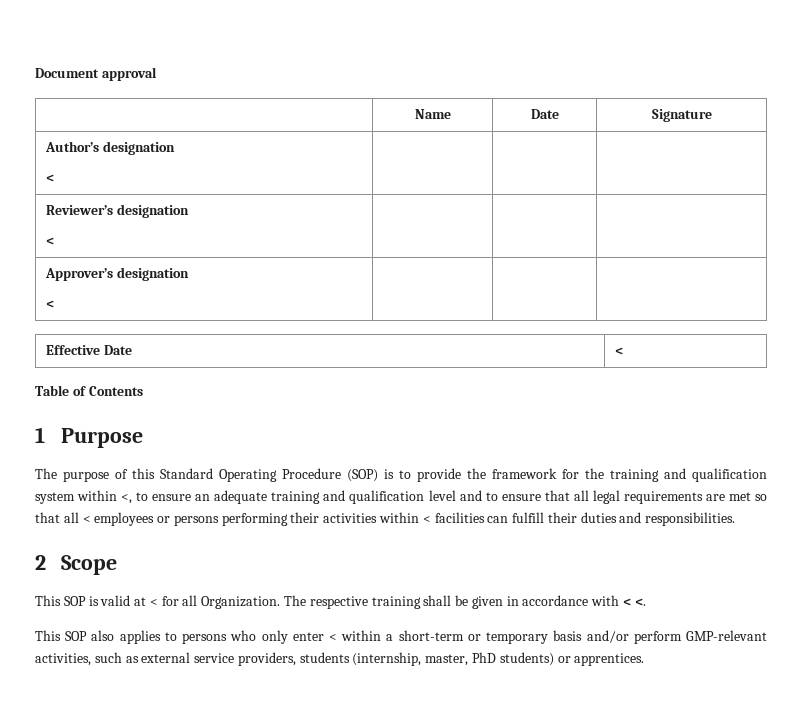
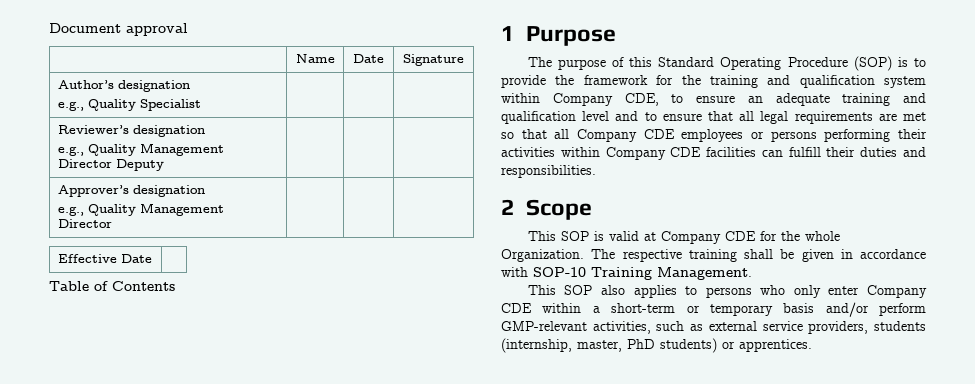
[46,174,55,182] < -> [57,99,201,111] e.g., Quality Specialist
[46,237,55,245] [45,267,189,281] [46,300,55,308] < | | | // Approver’s designation // < -> [57,143,224,156] [57,159,164,171] [57,185,205,197] [57,203,224,216] [57,219,112,228] e.g., Quality Management Director Deputy | | | // Approver’s designation // e.g., Quality Management Director
[615,347,624,355] < -> (152, 258) none
[121,494,133,504] <, -> [552,93,659,106] Company CDE,
[82,516,91,523] < -> [577,129,675,142] Company CDE
[422,516,431,523] < -> [605,147,702,160] Company CDE
[149,595,198,606] < for all -> [660,231,840,244] Company CDE for the whole
[623,598,646,606] < <. -> [533,267,752,280] SOP-10 Training Management.
[329,634,338,641] < -> [866,285,927,298] [501,303,532,313] Company CDE

